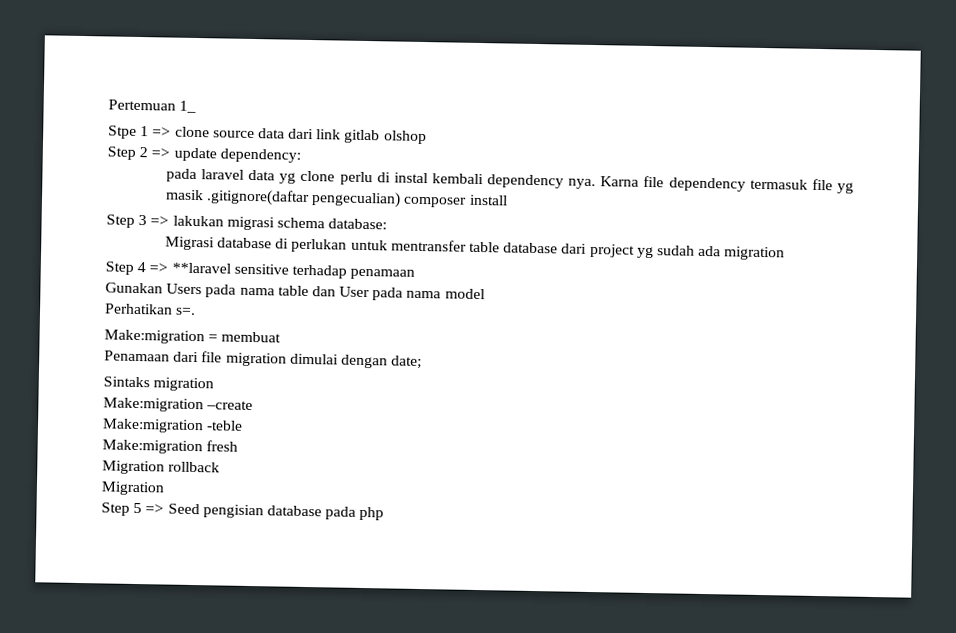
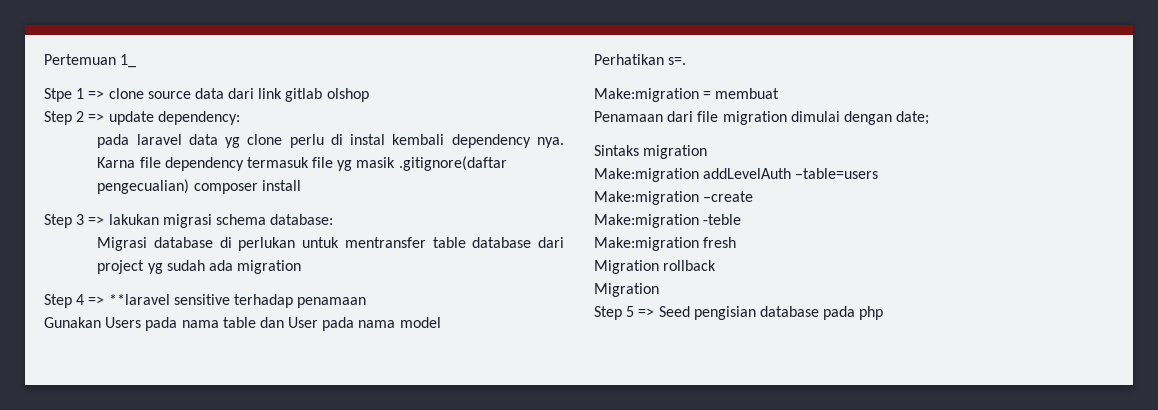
(215, 384) none -> [594,168,879,182] // Make:migration addLevelAuth –table=users

